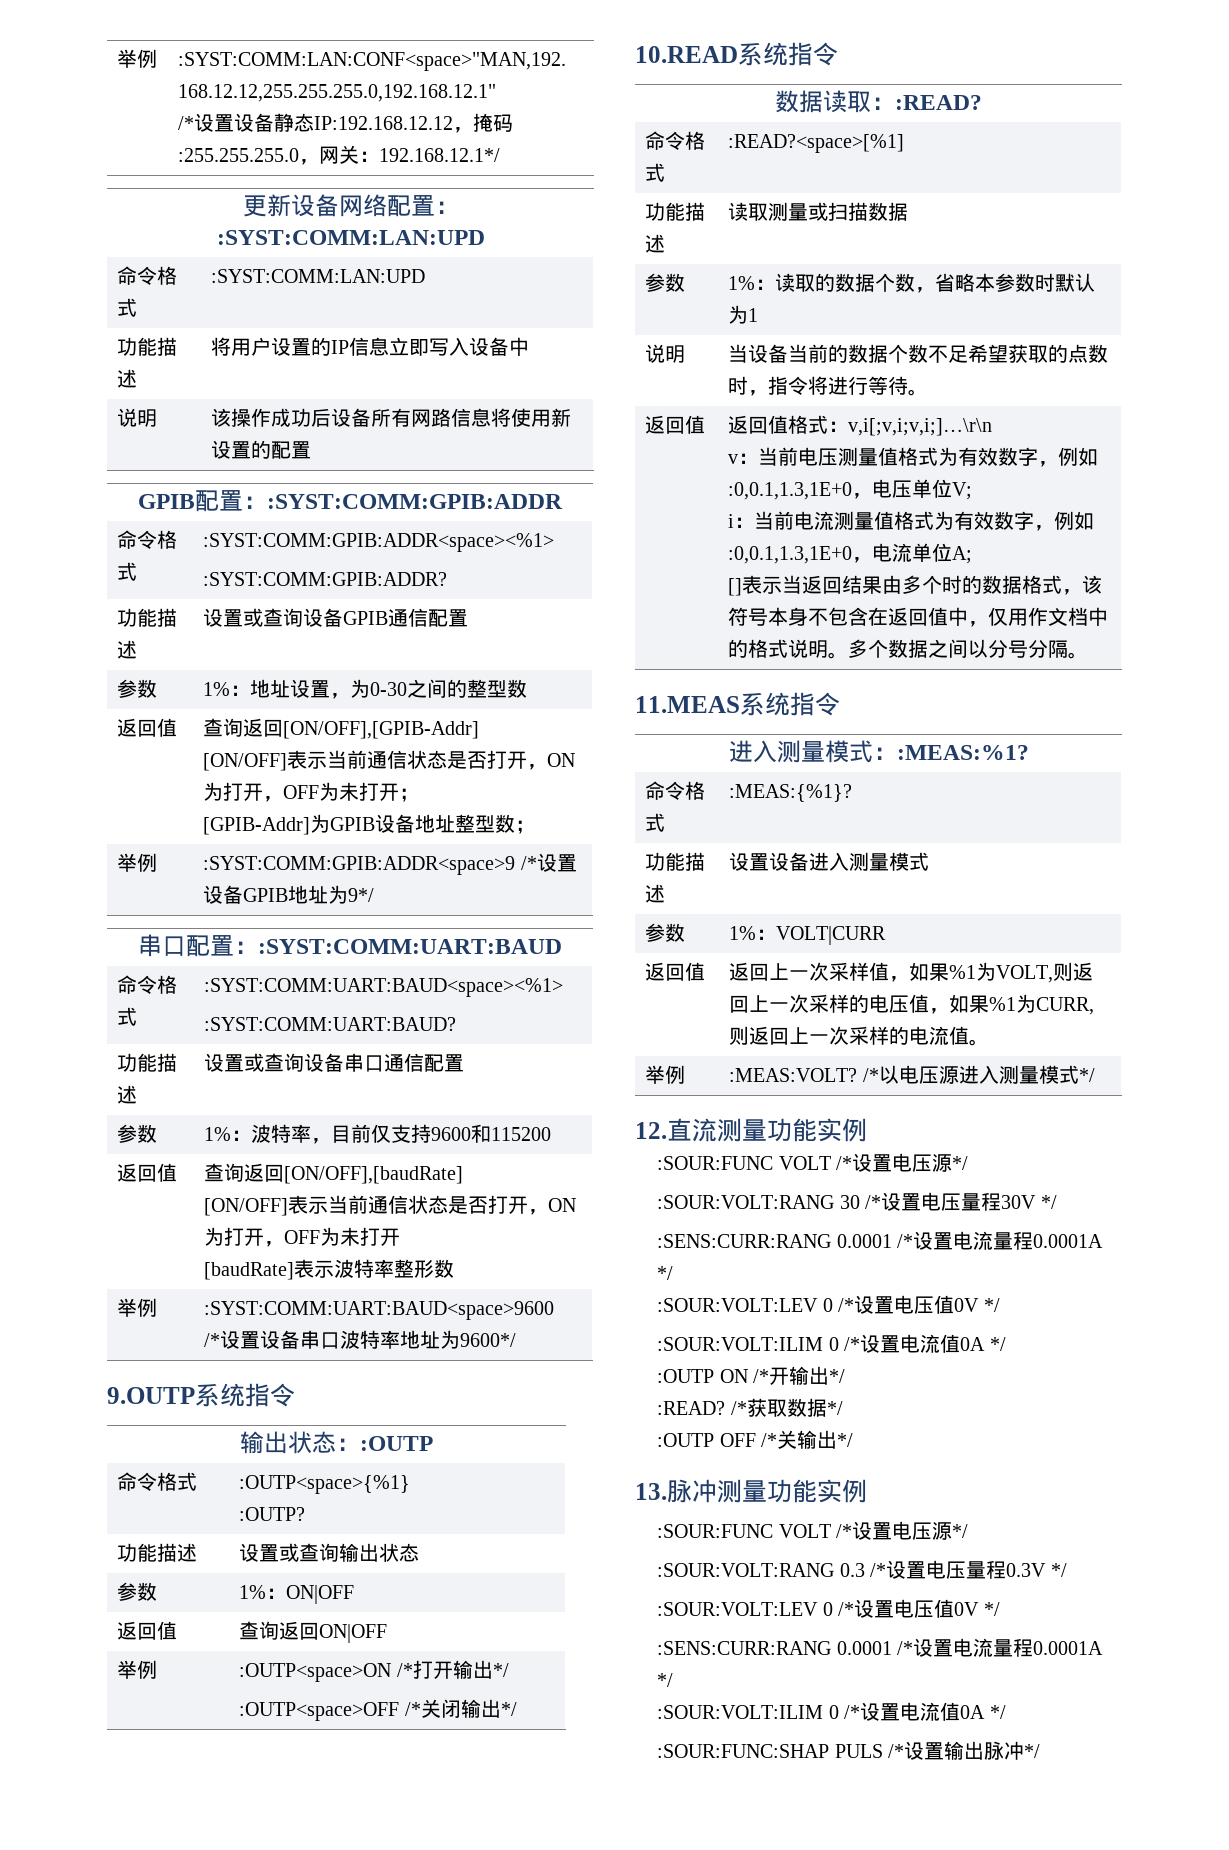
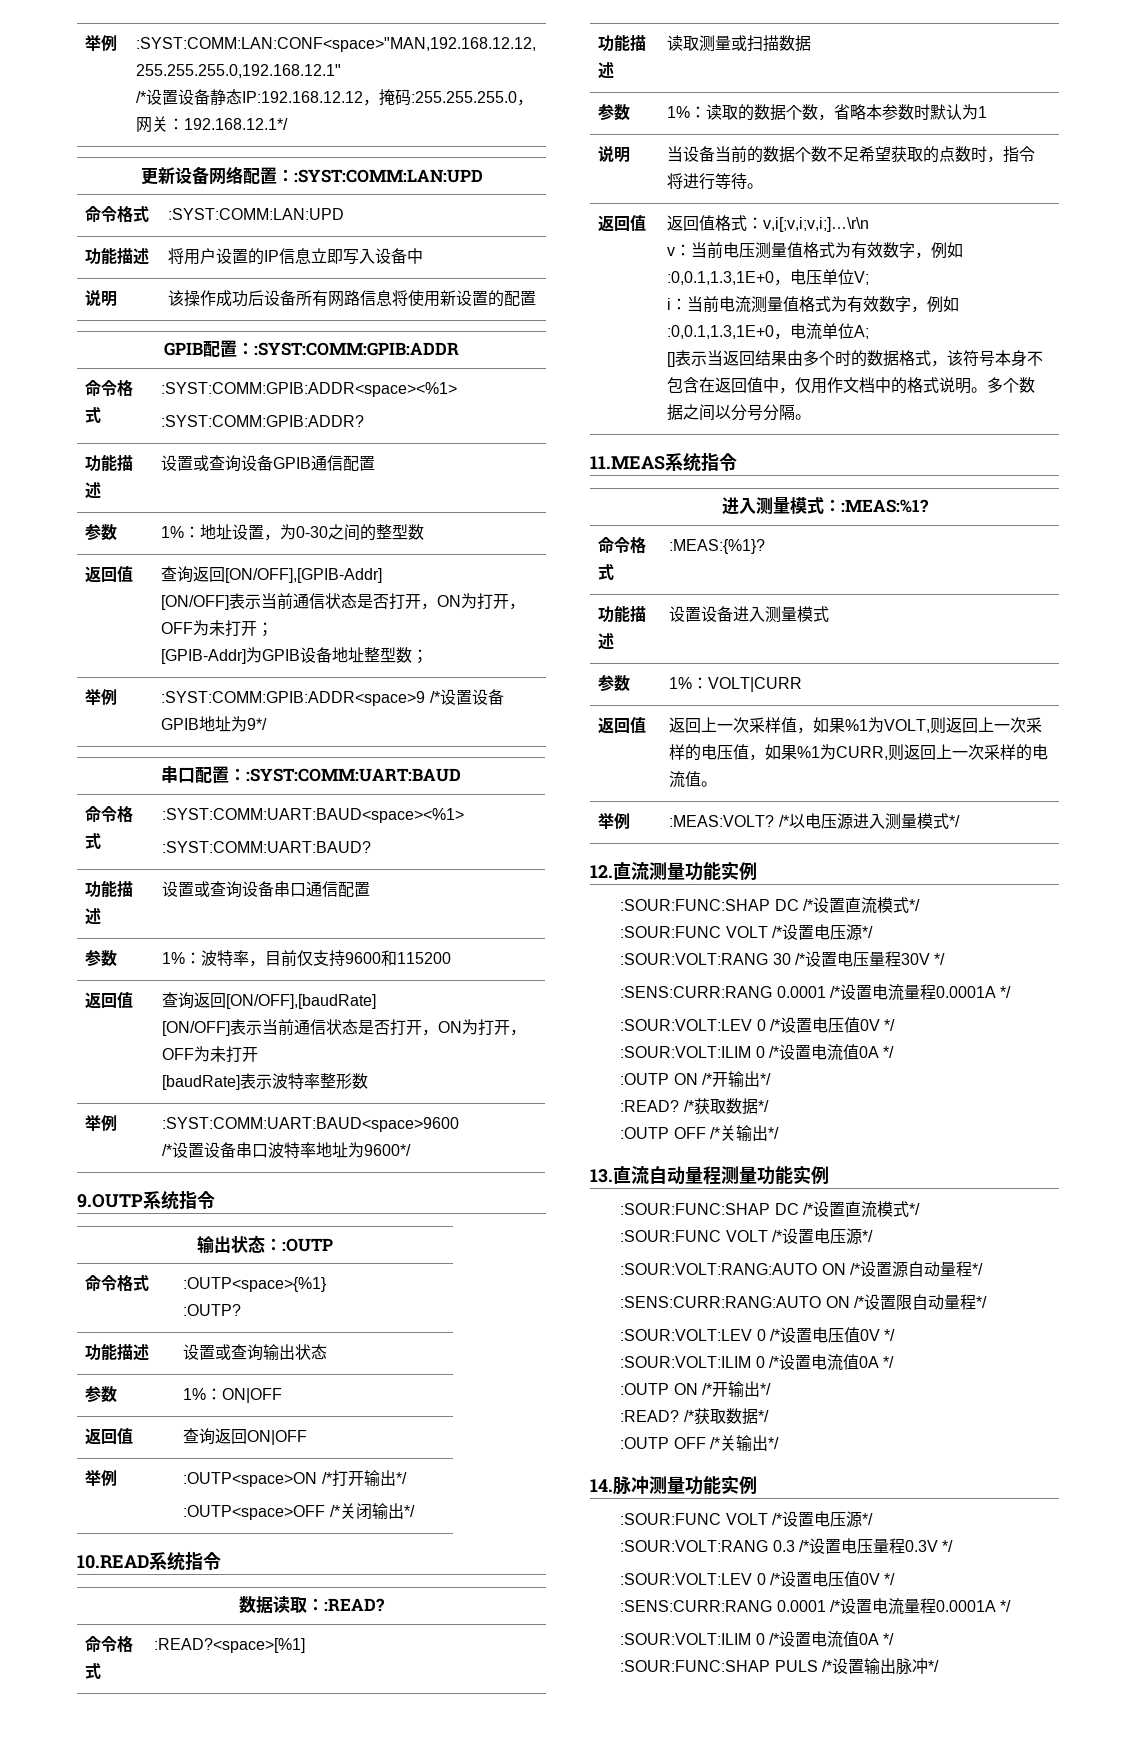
(867, 1130) none -> [620,897,920,914] // :SOUR:FUNC:SHAP DC /*设置直流模式*/
(667, 1491) none -> [613,1165,829,1185] [620,1201,920,1218] [620,1228,873,1245] [620,1261,983,1278] [620,1294,987,1310] [620,1327,896,1343] [620,1354,895,1371] [620,1381,771,1397] [620,1408,769,1425] [620,1435,779,1451] [590,1479,613,1492] 直流自动量程测量功能实例 // :SOUR:FUNC:SHAP DC /*设置直流模式*/ // :SOUR:FUNC VOLT /*设置电压源*/ // :SOUR:VOLT:RANG:AUTO ON /*设置源自动量程*/ // :SENS:CURR:RANG:AUTO ON /*设置限自动量程*/ // :SOUR:VOLT:LEV 0 /*设置电压值0V */ // :SOUR:VOLT:ILIM 0 /*设置电流值0A */ // :OUTP ON /*开输出*/ // :READ? /*获取数据*/ // :OUTP OFF /*关输出*/ // 14.

